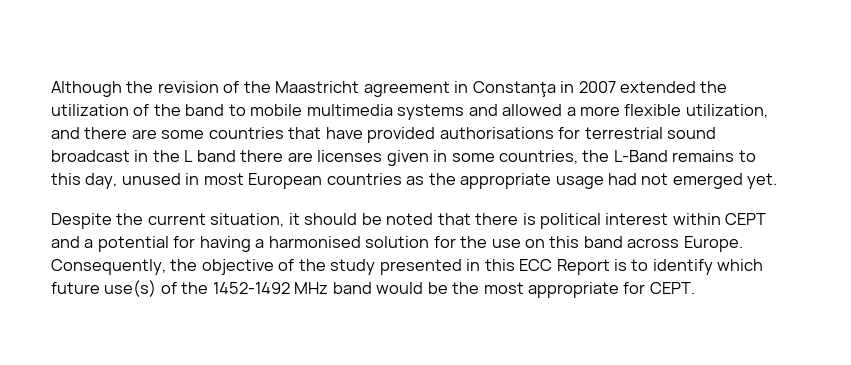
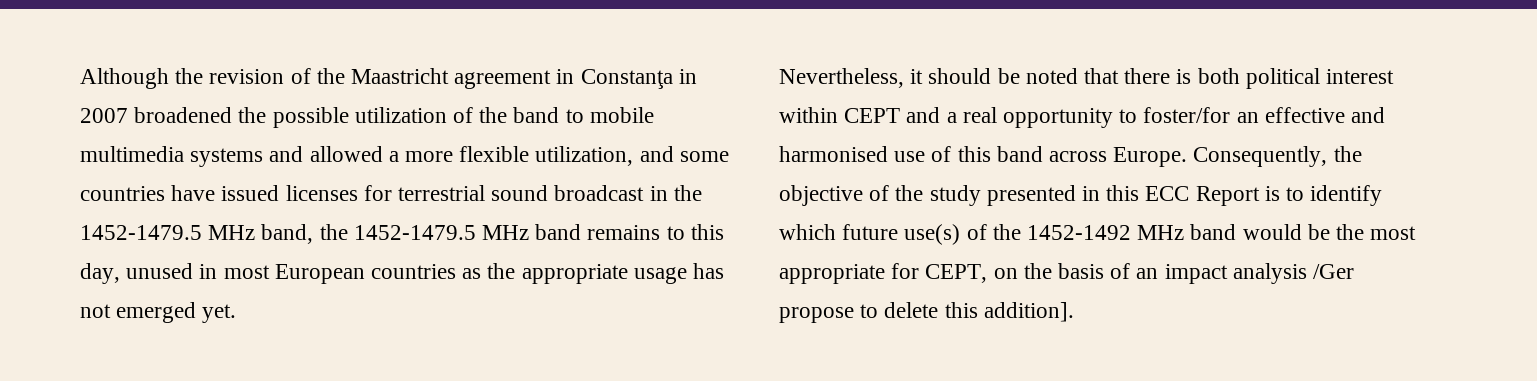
[620,81,728,93] extended the -> [134,107,349,128] broadened the possible
[84,127,554,143] there are some countries that have provided authorisations -> [679,151,729,162] [80,185,358,201] some countries have issued licenses
[184,150,668,166] L band there are licenses given in some countries, the L-Band -> [80,224,582,244] 1452-1479.5 MHz band, the 1452-1479.5 MHz band
[608,173,638,185] had -> [693,263,725,279] has
[51,213,285,229] Despite the current situation, -> [779,68,904,88] Nevertheless,
(536, 219) none -> [1197,68,1240,84] both
[97,236,546,252] potential for having a harmonised solution for the use on -> [962,107,1386,128] [779,146,952,162] real opportunity to foster/for an effective and harmonised use of
[649,282,695,294] CEPT. -> [925,263,1355,284] [779,302,1074,323] CEPT, on the basis of an impact analysis /Ger propose to delete this addition].

